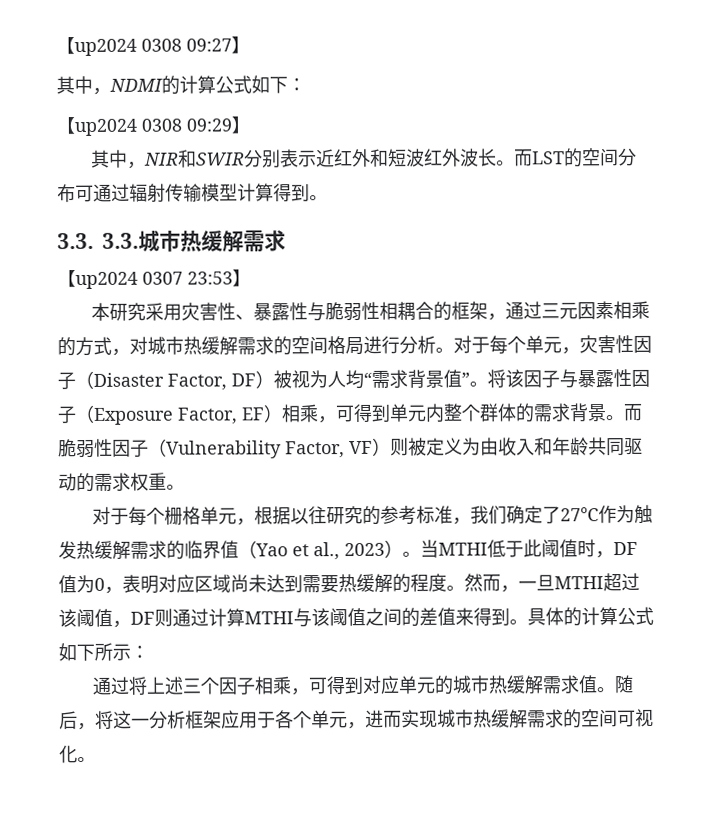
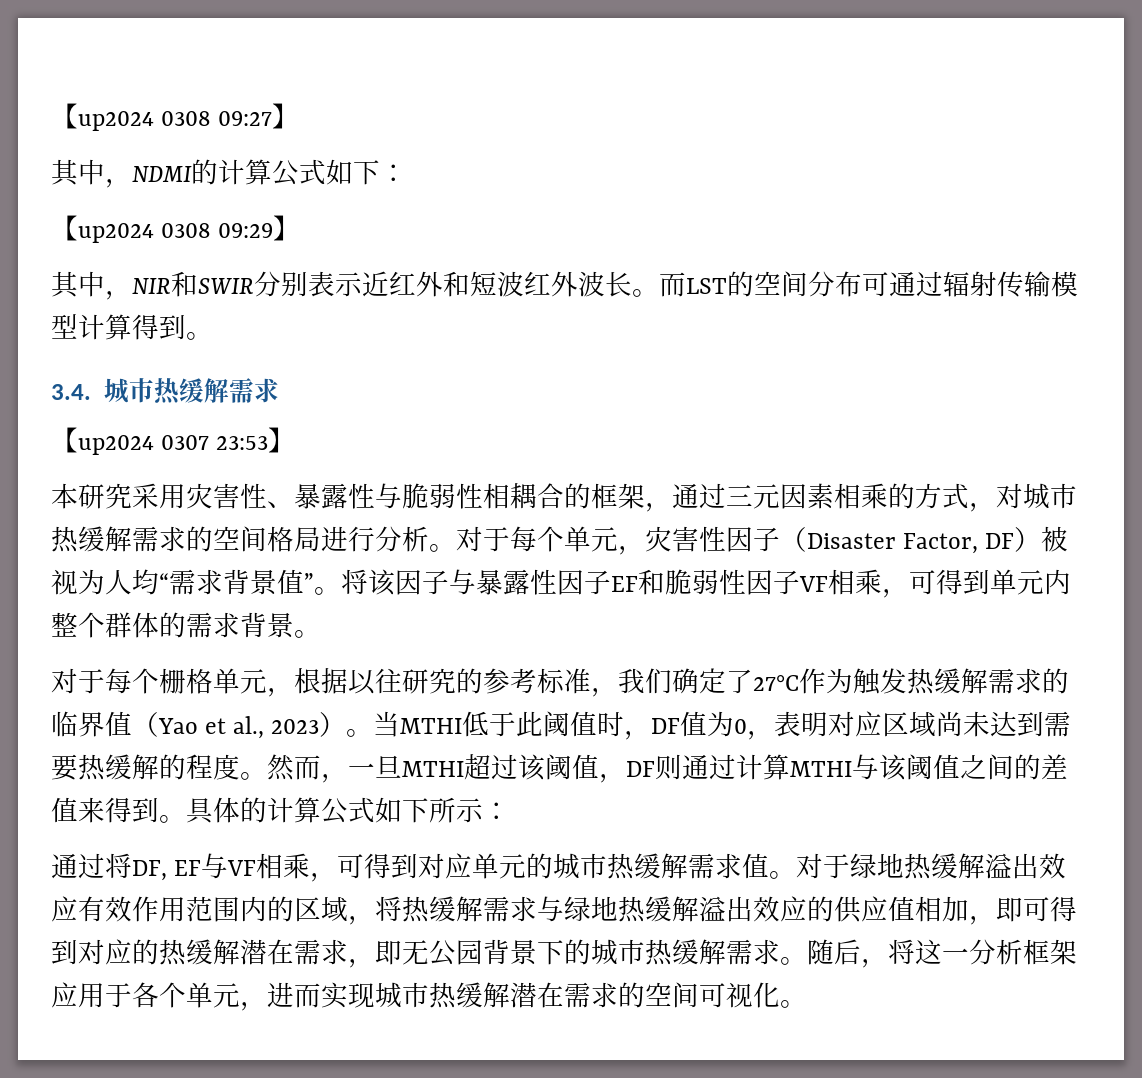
[57,232,139,250] 3.3. 3.3. -> [51,384,91,400] 3.4.
[75,404,283,425] （Exposure Factor, EF） -> [611,569,828,595] EF和脆弱性因子VF
[623,403,643,422] [58,436,643,459] [58,472,185,493] 而脆弱性因子（Vulnerability Factor, VF）则被定义为由收入和年龄共同驱动的需求权重。 -> (321, 634) none
[146,676,257,696] 上述三个因子 -> [132,853,257,881] DF, EF与VF
(617, 690) none -> [796,853,1067,880] [51,896,1077,925] [51,939,807,968] 对于绿地热缓解溢出效应有效作用范围内的区域，将热缓解需求与绿地热缓解溢出效应的供应值相加，即可得到对应的热缓解潜在需求，即无公园背景下的城市热缓解需求。
(528, 719) none -> [510,982,564,1008] 潜在

